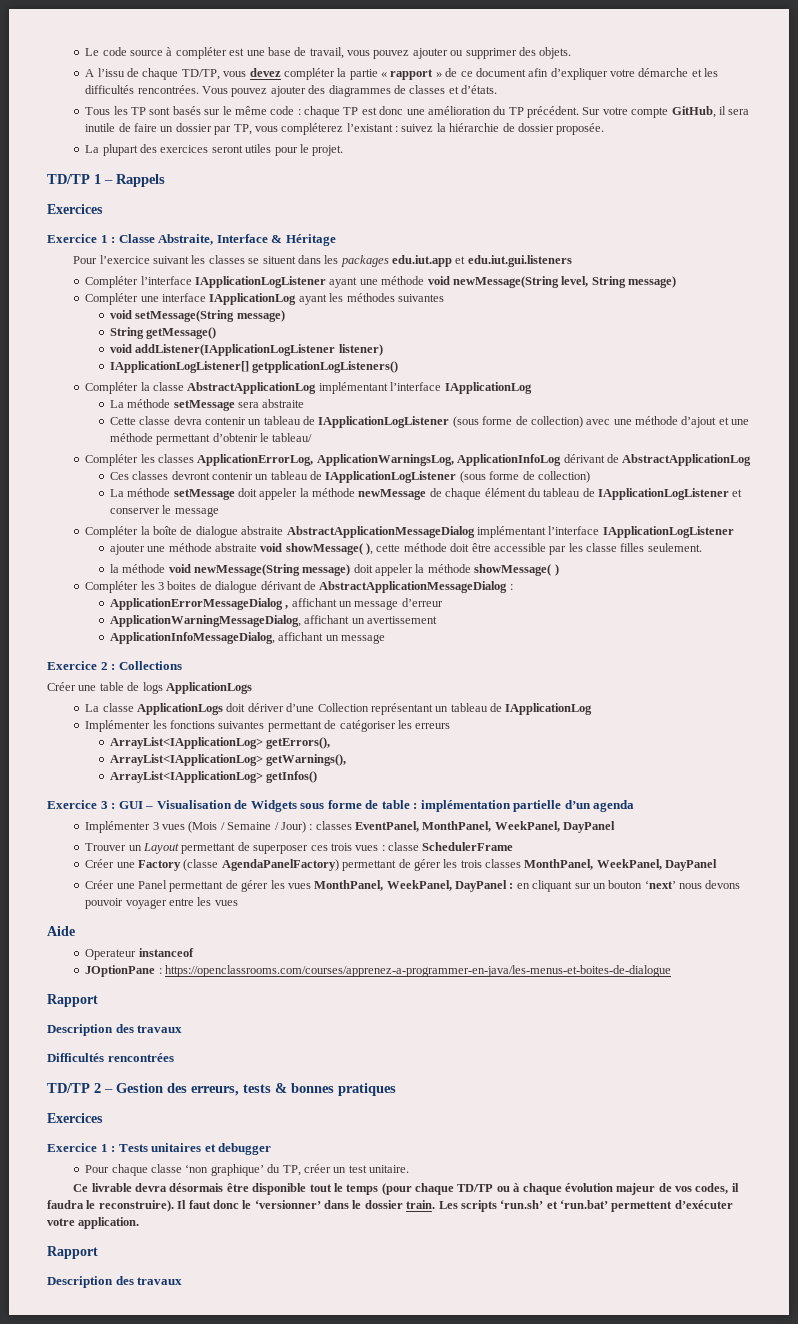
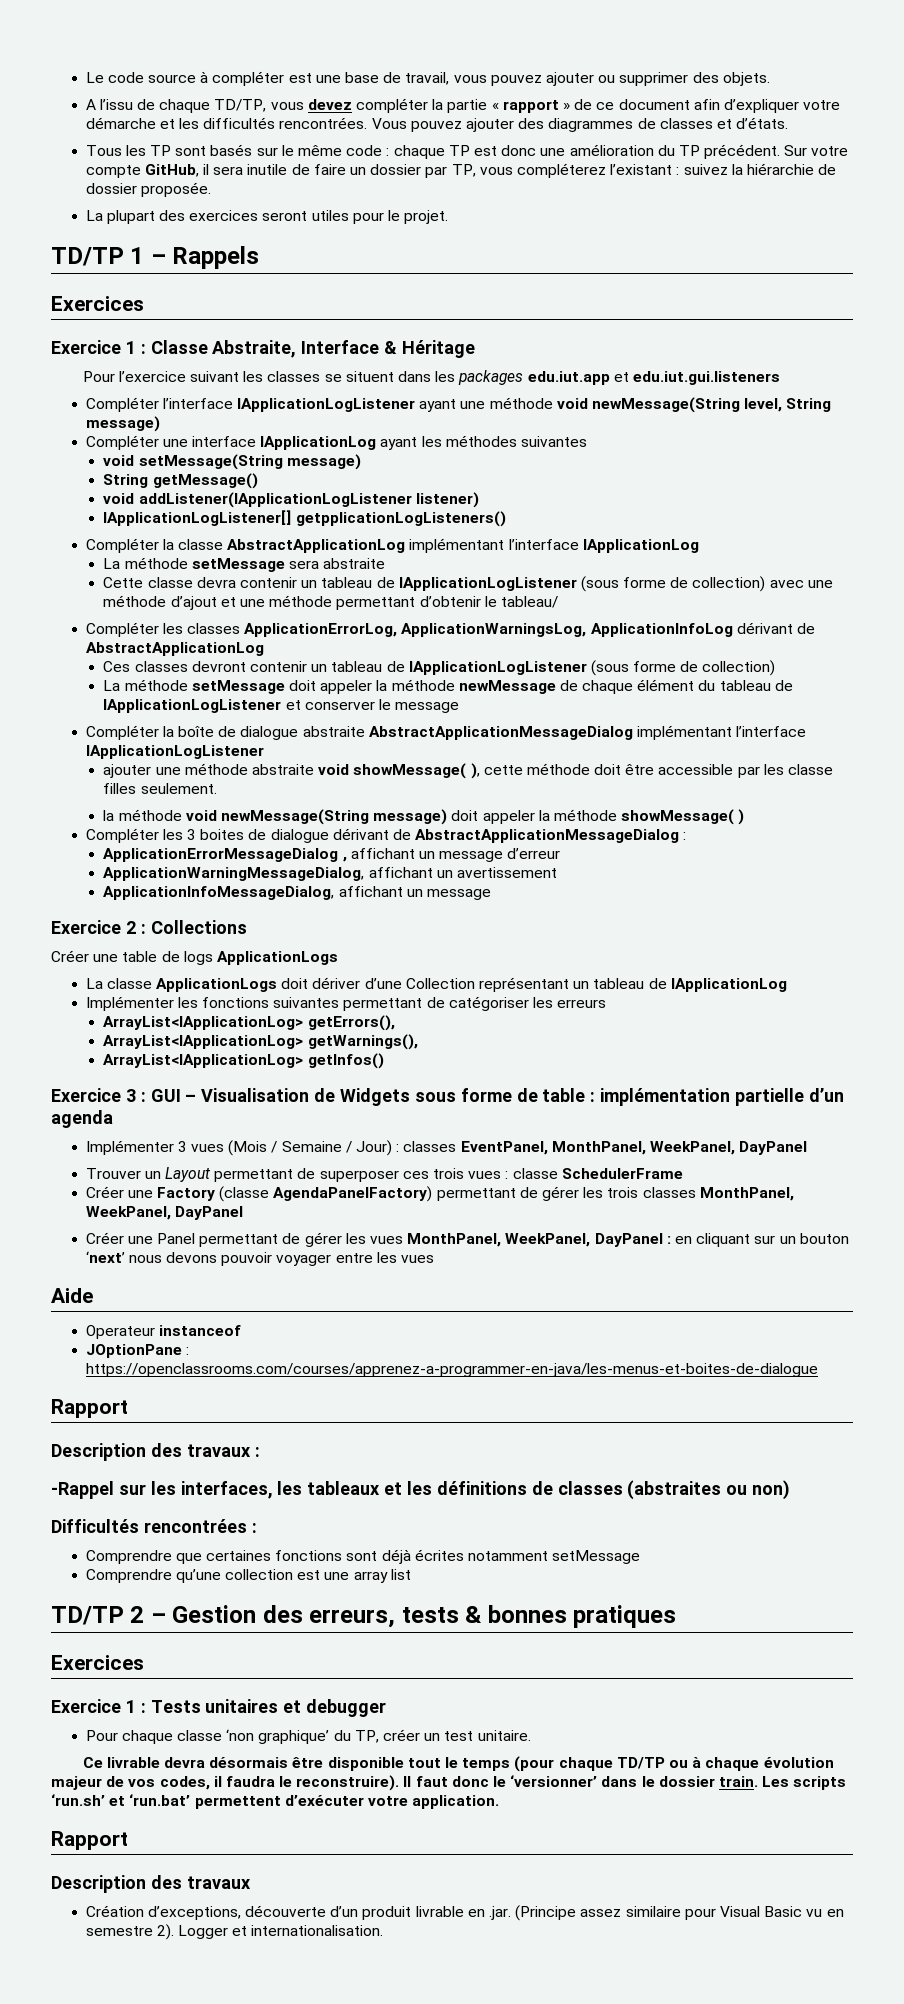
[47,1053,174,1062] // Difficultés rencontrées -> [254,1447,260,1457] [51,1480,791,1500] [51,1519,257,1533] [85,1549,641,1564] [85,1569,411,1583] : // -Rappel sur les interfaces, les tableaux et les définitions de classes (abstraites ou non) // Difficultés rencontrées : // Comprendre que certaines fonctions sont déjà écrites notamment setMessage // Comprendre qu’une collection est une array list
(183, 1281) none -> [85,1905,844,1921] [85,1924,384,1940] // Création d’exceptions, découverte d’un produit livrable en .jar. (Principe assez similaire pour Visual Basic vu en semestre 2). Logger et internationalisation.

